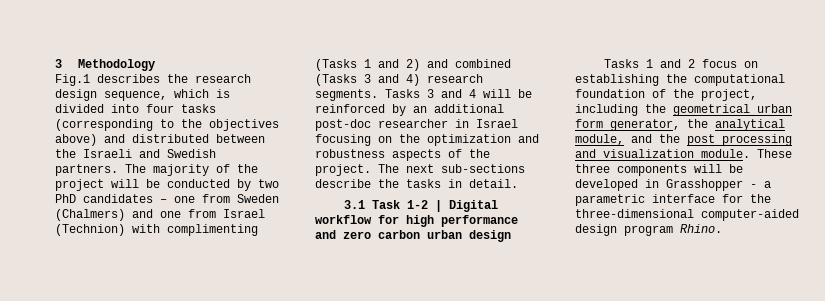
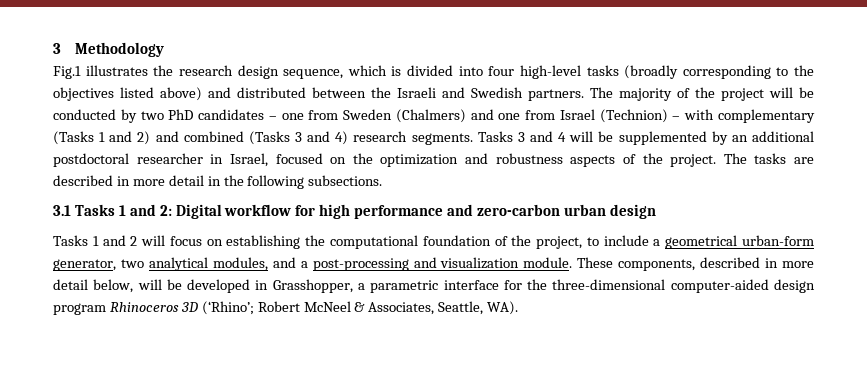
[97,74,160,83] describes -> [85,65,148,76] illustrates
[181,104,216,113] [55,119,153,131] tasks (corresponding -> [519,65,771,79] high-level tasks (broadly corresponding
(279, 125) none -> [120,87,154,98] listed
[132,224,258,236] with complimenting -> [672,109,815,123] – with complementary
[315,104,385,113] reinforced -> [618,131,707,145] supplemented
[315,119,371,131] post-doc -> [53,153,129,167] postdoctoral
[476,119,518,128] [315,134,371,146] Israel focusing -> [229,153,323,167] Israel, focused
[406,164,525,173] [315,179,518,188] [343,200,442,212] next sub-sections describe the tasks in detail. // 3.1 Task 1-2 | -> [754,153,814,164] [53,175,383,189] [53,204,172,216] tasks are described in more detail in the following subsections. // 3.1 Tasks 1 and 2:
[343,230,420,239] zero carbon -> [477,204,561,216] zero-carbon
(695, 63) none -> [141,235,166,246] will
[575,104,792,116] [575,119,785,131] [575,134,792,146] [575,149,792,158] [575,164,687,176] including the geometrical urban form generator, the analytical module, and the post processing and visualization module. These three components -> [586,235,815,249] [53,257,815,271] [53,279,134,293] to include a geometrical urban-form generator, two analytical modules, and a post-processing and visualization module. These components, described in more detail below,
[666,179,757,191] Grasshopper - -> [272,279,353,293] Grasshopper,
[680,224,722,233] Rhino. -> [109,301,519,315] Rhinoceros 3D (‘Rhino’; Robert McNeel & Associates, Seattle, WA).

